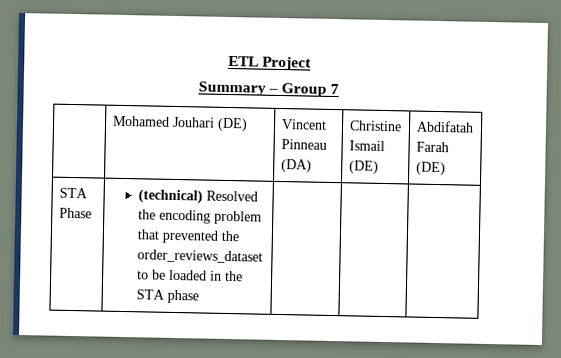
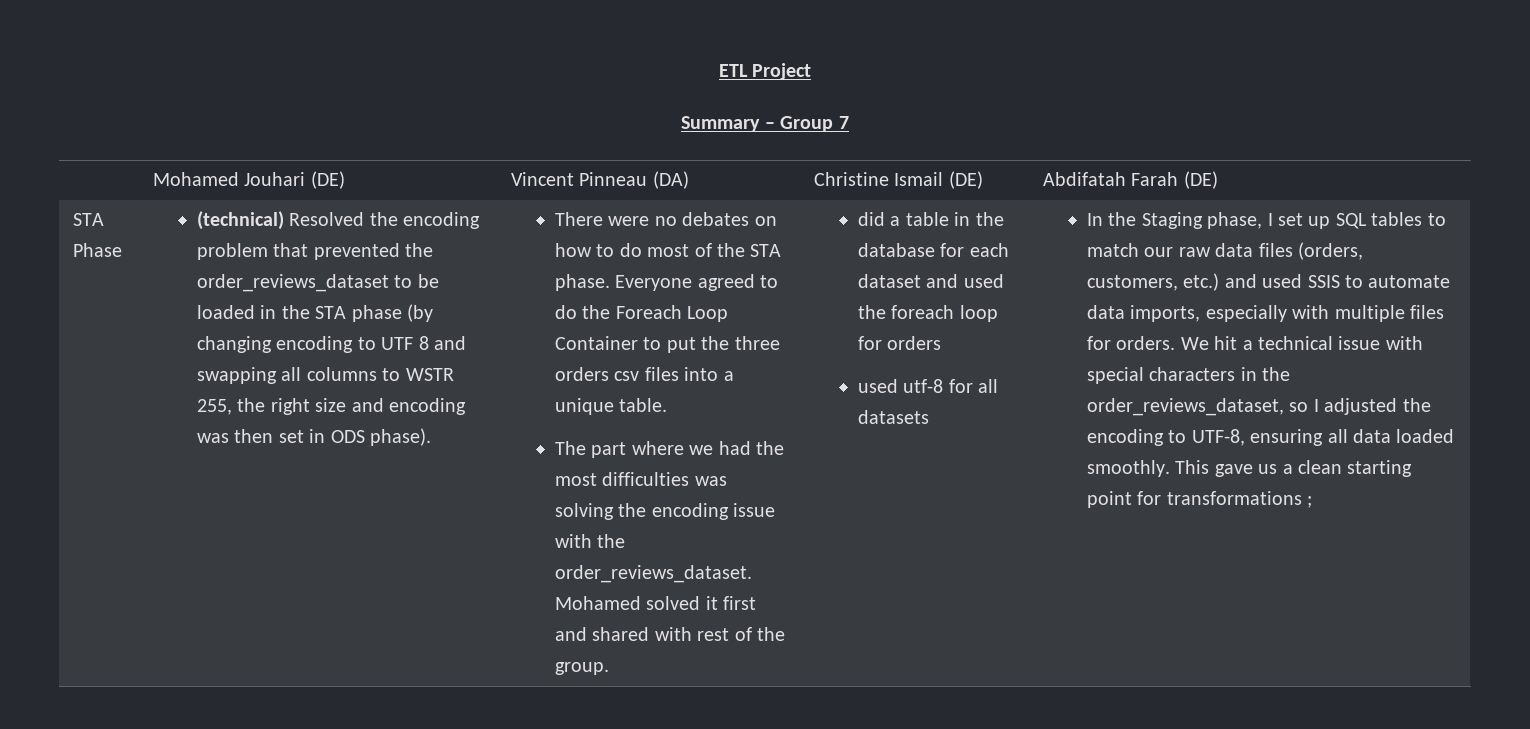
(199, 296) | | | -> [406,304,433,322] [196,336,466,353] [196,367,454,384] [196,398,466,415] [196,428,431,446] [554,212,777,226] [554,243,782,257] [554,274,779,291] [554,305,729,322] [554,336,780,353] [554,367,734,381] [554,398,668,415] [554,441,784,458] [554,472,727,486] [554,503,776,520] [554,534,626,548] [554,565,752,583] [554,596,757,610] [554,627,785,641] [554,662,609,675] [857,212,1004,226] [857,243,1009,257] [857,274,1004,288] [857,305,998,322] [857,336,942,350] [857,379,999,393] [857,410,929,424] [1086,212,1446,229] [1086,242,1363,260] [1086,273,1451,291] [1086,305,1444,322] [1086,336,1423,350] [1086,367,1291,384] [1086,398,1431,416] [1086,429,1455,446] [1086,460,1413,477] [1086,491,1313,508] (by changing encoding to UTF 8 and swapping all columns to WSTR 255, the right size and encoding was then set in ODS phase). | There were no debates on how to do most of the STA phase. Everyone agreed to do the Foreach Loop Container to put the three orders csv files into a unique table. // The part where we had the most difficulties was solving the encoding issue with the order_reviews_dataset. Mohamed solved it first and shared with rest of the group. | did a table in the database for each dataset and used the foreach loop for orders // used utf-8 for all datasets | In the Staging phase, I set up SQL tables to match our raw data files (orders, customers, etc.) and used SSIS to automate data imports, especially with multiple files for orders. We hit a technical issue with special characters in the order_reviews_dataset, so I adjusted the encoding to UTF-8, ensuring all data loaded smoothly. This gave us a clean starting point for transformations ;

